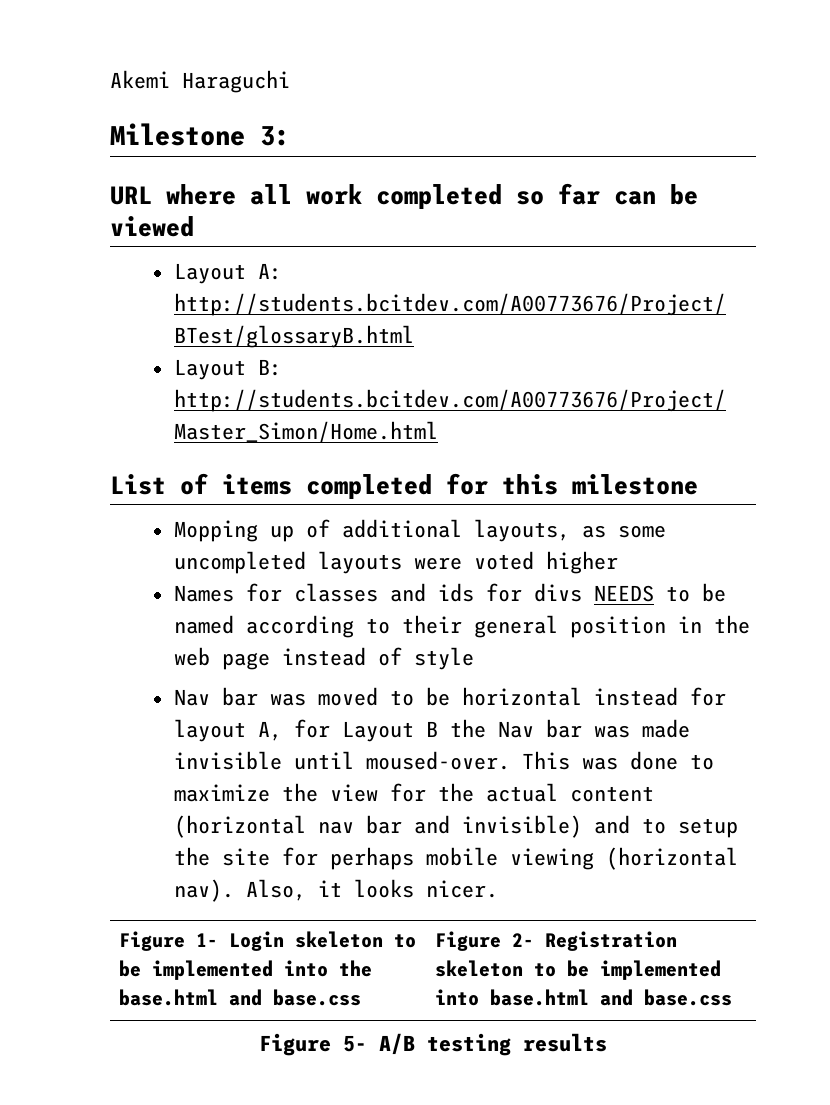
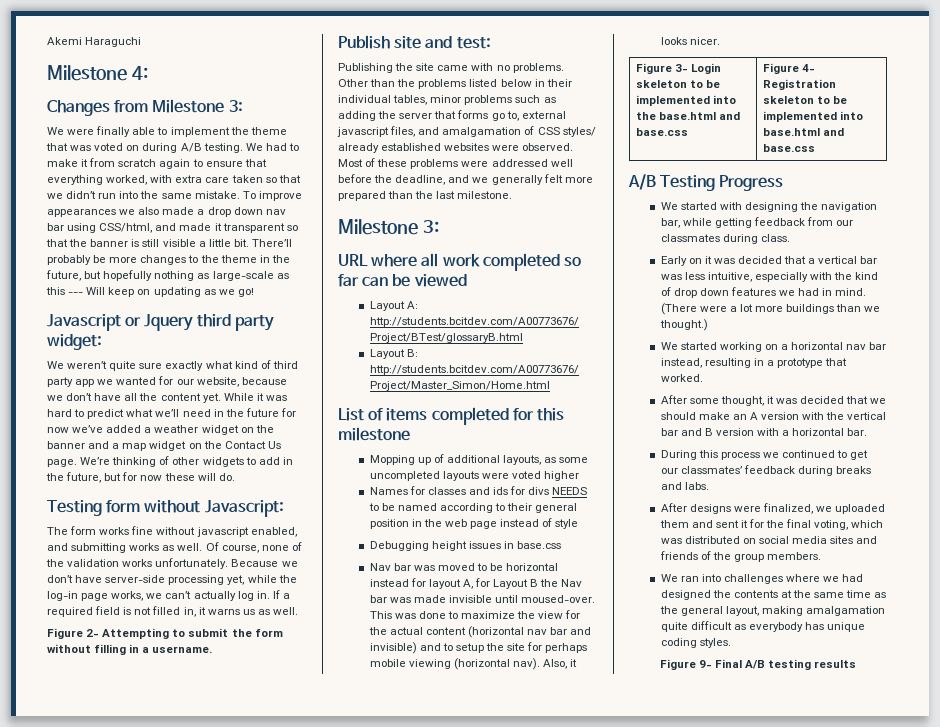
(290, 81) none -> [47,65,148,81] [47,99,243,116] [47,126,287,137] [46,143,299,153] [47,158,267,169] [47,175,301,185] [47,191,302,201] [47,207,286,217] [47,223,298,233] [46,239,292,247] [47,255,290,265] [46,270,289,281] [46,287,254,297] [47,314,274,331] [47,334,102,350] [47,360,298,371] [47,376,287,387] [47,393,287,403] [47,408,296,419] [47,425,274,435] [47,441,281,451] [47,456,293,467] [46,472,235,483] [47,500,284,517] [47,526,297,537] [47,542,302,553] [46,558,298,569] [47,575,297,585] [47,590,290,601] [47,606,299,617] [47,628,283,639] [47,644,213,655] [338,35,491,49] [338,63,564,73] [338,79,572,89] [338,95,556,105] [338,110,566,121] [337,126,596,137] [338,143,574,153] [338,158,573,169] [338,174,593,185] [338,191,513,201] // Milestone 4: // Changes from Milestone 3: // We were finally able to implement the theme that was voted on during A/B testing. We had to make it from scratch again to ensure that everything worked, with extra care taken so that we didn’t run into the same mistake. To improve appearances we also made a drop down nav bar using CSS/html, and made it transparent so that the banner is still visible a little bit. There’ll probably be more changes to the theme in the future, but hopefully nothing as large-scale as this --- Will keep on updating as we go! // Javascript or Jquery third party widget: // We weren’t quite sure exactly what kind of third party app we wanted for our website, because we don’t have all the content yet. While it was hard to predict what we’ll need in the future for now we’ve added a weather widget on the banner and a map widget on the Contact Us page. We’re thinking of other widgets to add in the future, but for now these will do. // Testing form without Javascript: // The form works fine without javascript enabled, and submitting works as well. Of course, none of the validation works unfortunately. Because we don’t have server-side processing yet, while the log-in page works, we can’t actually log in. If a required field is not filled in, it warns us as well. // Figure 2- Attempting to submit the form without filling in a username. // Publish site and test: // Publishing the site came with no problems. Other than the problems listed below in their individual tables, minor problems such as adding the server that forms go to, external javascript files, and amalgamation of CSS styles/ already established websites were observed. Most of these problems were addressed well before the deadline, and we generally felt more prepared than the last milestone.
(474, 658) none -> [369,541,562,551] // Debugging height issues in base.css
[195,933,218,947] 1- -> [675,64,689,72] 3-
[511,933,534,947] 2- -> [802,64,816,72] 4-
[259,1033,367,1056] // Figure 5- -> [628,174,784,191] [660,202,878,212] [660,217,854,228] [660,234,790,244] [660,256,878,266] [660,272,879,282] [660,287,867,298] [660,303,881,315] [659,319,708,331] [660,342,887,352] [660,358,848,368] [660,374,703,382] [660,395,887,406] [660,412,887,420] [660,428,868,436] [660,450,869,460] [660,465,872,476] [660,482,709,490] [660,503,886,514] [659,519,884,530] [660,536,878,544] [659,551,822,562] [660,574,864,584] [660,590,887,600] [659,606,886,616] [660,621,866,632] [660,638,731,648] [659,659,742,670] // A/B Testing Progress // We started with designing the navigation bar, while getting feedback from our classmates during class. // Early on it was decided that a vertical bar was less intuitive, especially with the kind of drop down features we had in mind. (There were a lot more buildings than we thought.) // We started working on a horizontal nav bar instead, resulting in a prototype that worked. // After some thought, it was decided that we should make an A version with the vertical bar and B version with a horizontal bar. // During this process we continued to get our classmates’ feedback during breaks and labs. // After designs were finalized, we uploaded them and sent it for the final voting, which was distributed on social media sites and friends of the group members. // We ran into challenges where we had designed the contents at the same time as the general layout, making amalgamation quite difficult as everybody has unique coding styles. // Figure 9- Final

